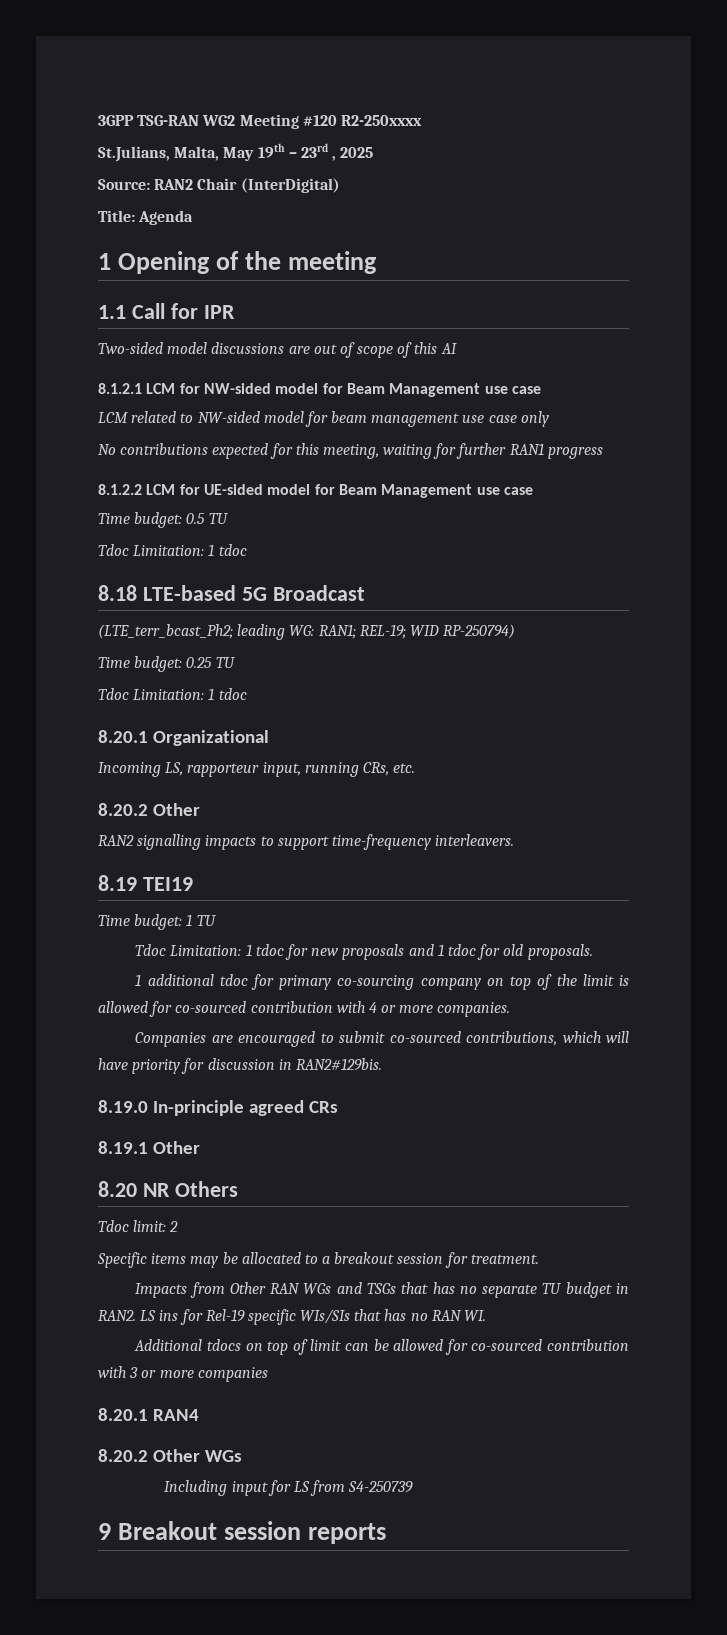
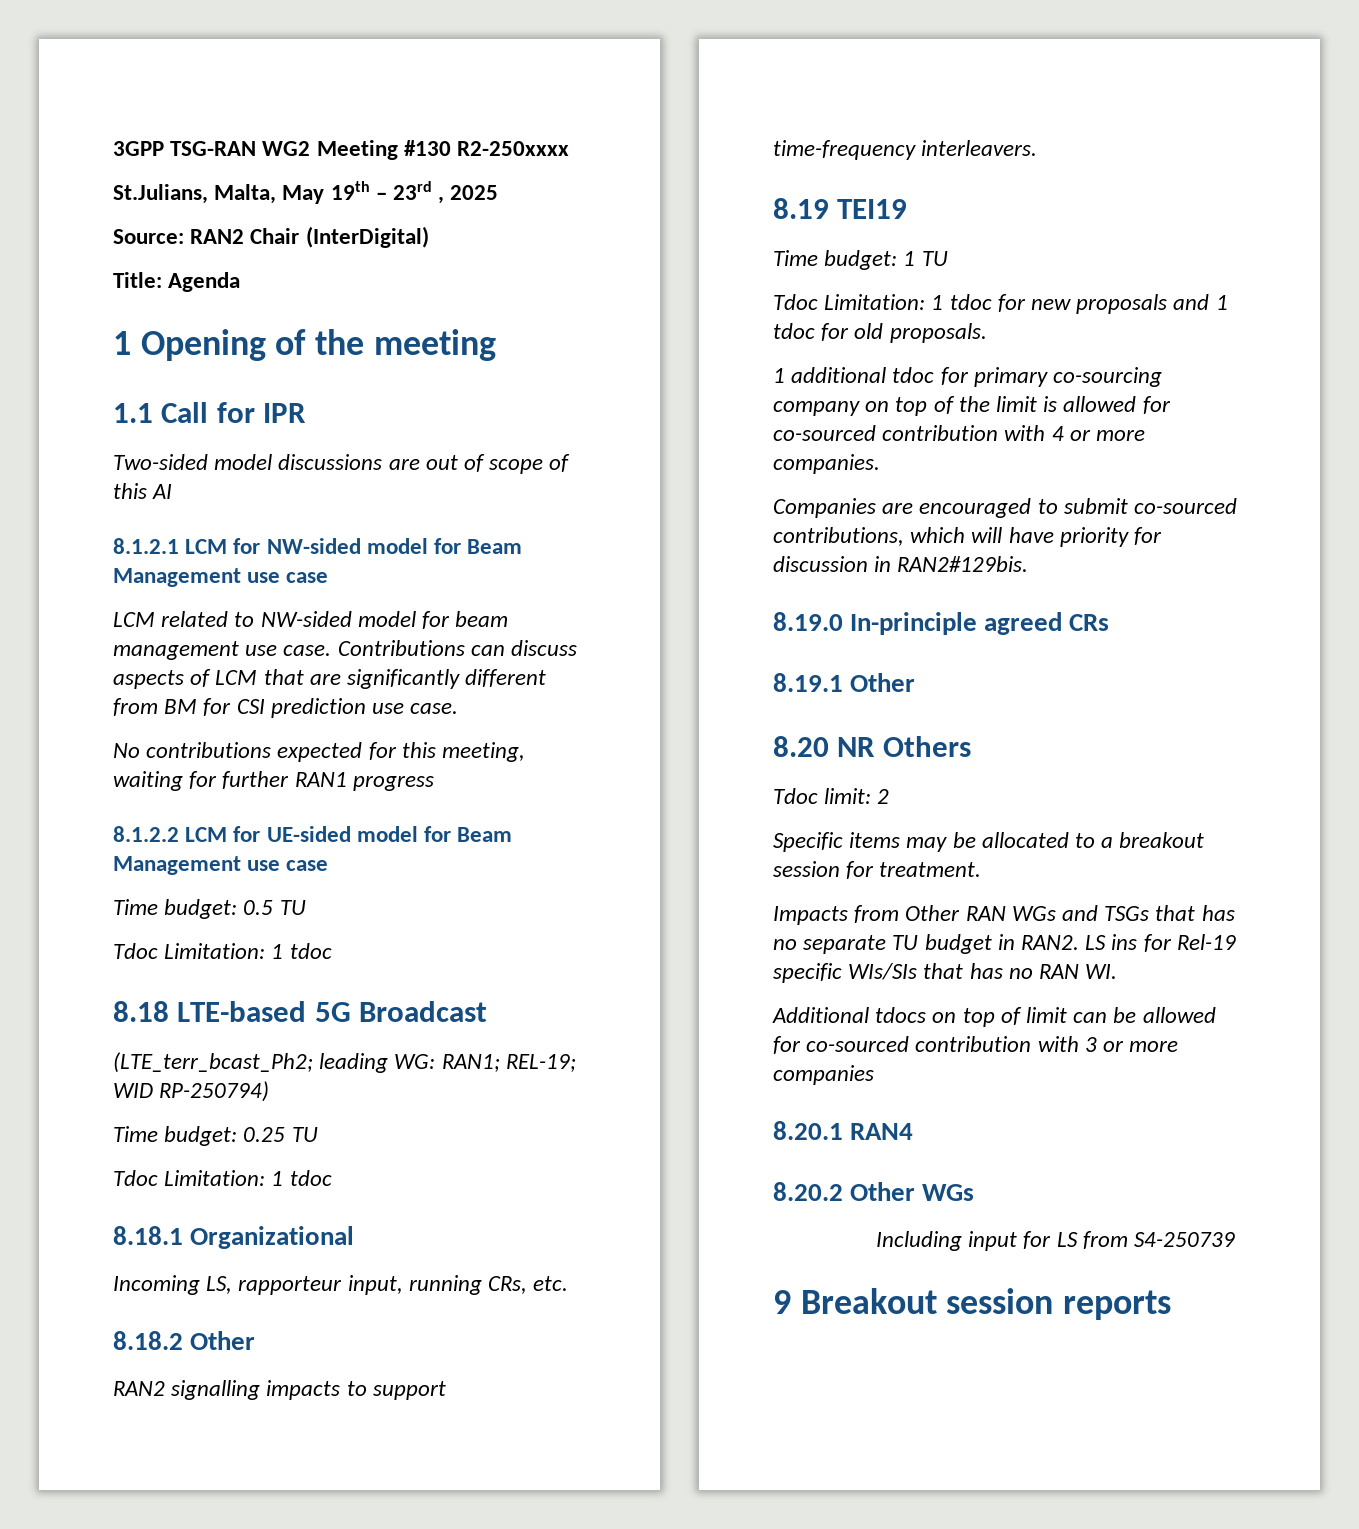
[302,115,337,126] #120 -> [403,140,451,156] #130
[488,411,549,427] case only -> [283,640,578,656] [113,669,547,689] [113,698,459,718] case. Contributions can discuss aspects of LCM that are significantly different from BM for CSI prediction use case.
[98,730,148,743] 8.20.1 -> [113,1226,183,1245] 8.18.1
[98,803,148,816] 8.20.2 -> [113,1331,183,1350] 8.18.2

